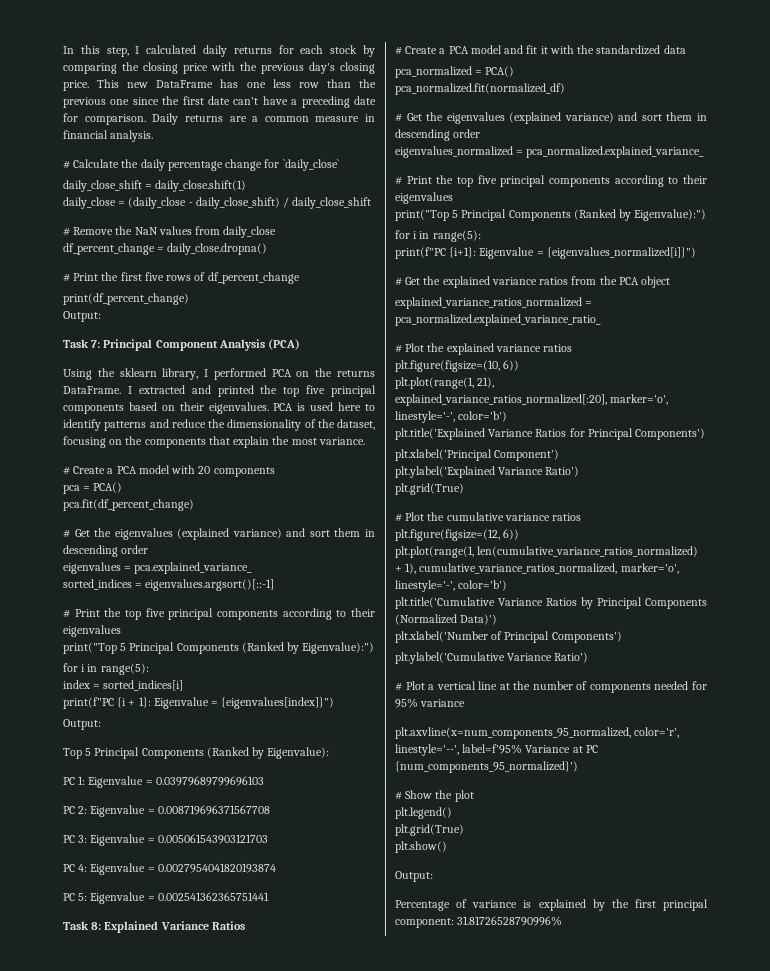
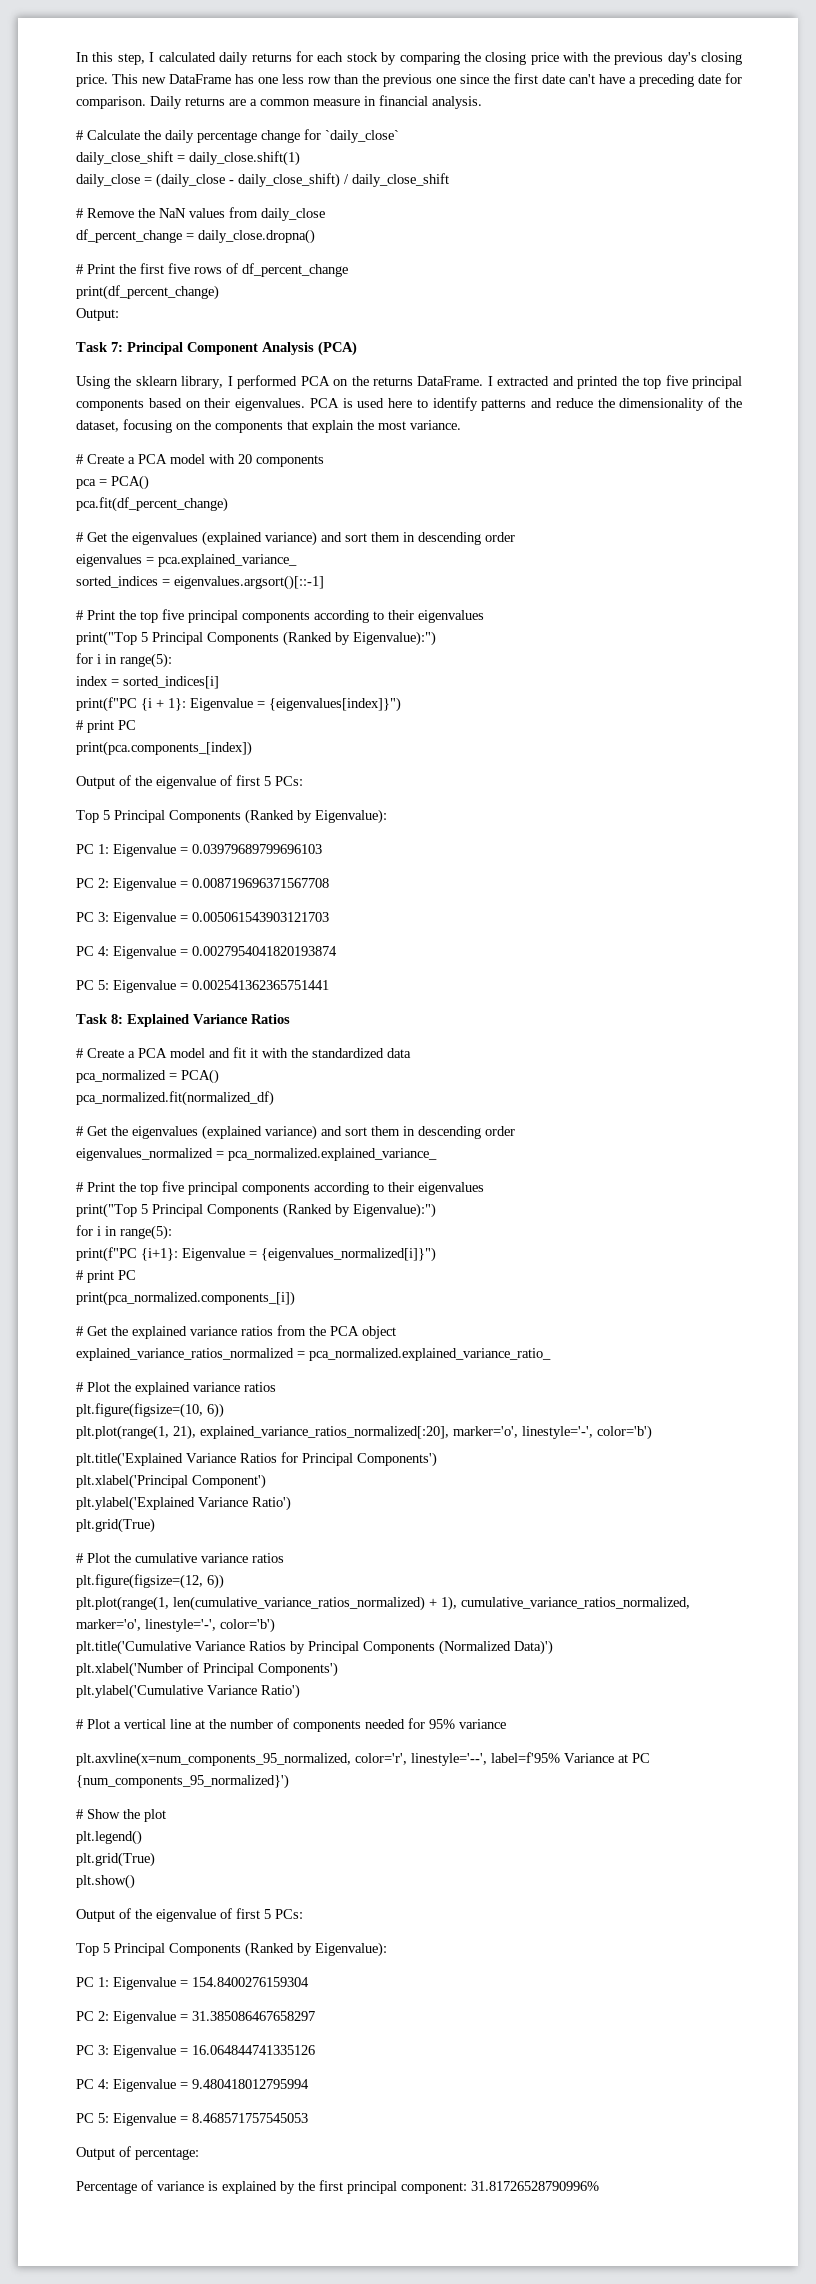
[63,719,101,730] Output: -> [76,720,136,733] [76,741,252,756] [76,775,303,789] # print PC // print(pca.components_[index]) // Output of the eigenvalue of first 5 PCs:
(696, 253) none -> [76,1270,136,1283] [76,1291,295,1306] // # print PC // print(pca_normalized.components_[i])
[395,871,433,882] Output: -> [76,1908,303,1922] [76,1942,387,1957] [76,1977,309,1990] [76,2011,315,2024] [76,2045,315,2058] [76,2079,309,2092] [76,2113,308,2126] [76,2146,199,2160] Output of the eigenvalue of first 5 PCs: // Top 5 Principal Components (Ranked by Eigenvalue): // PC 1: Eigenvalue = 154.8400276159304 // PC 2: Eigenvalue = 31.385086467658297 // PC 3: Eigenvalue = 16.064844741335126 // PC 4: Eigenvalue = 9.480418012795994 // PC 5: Eigenvalue = 8.468571757545053 // Output of percentage:

